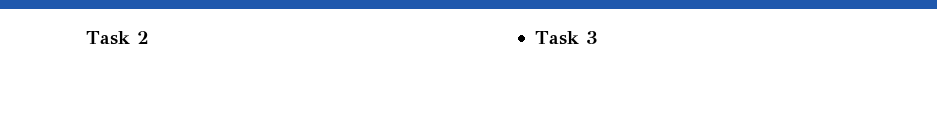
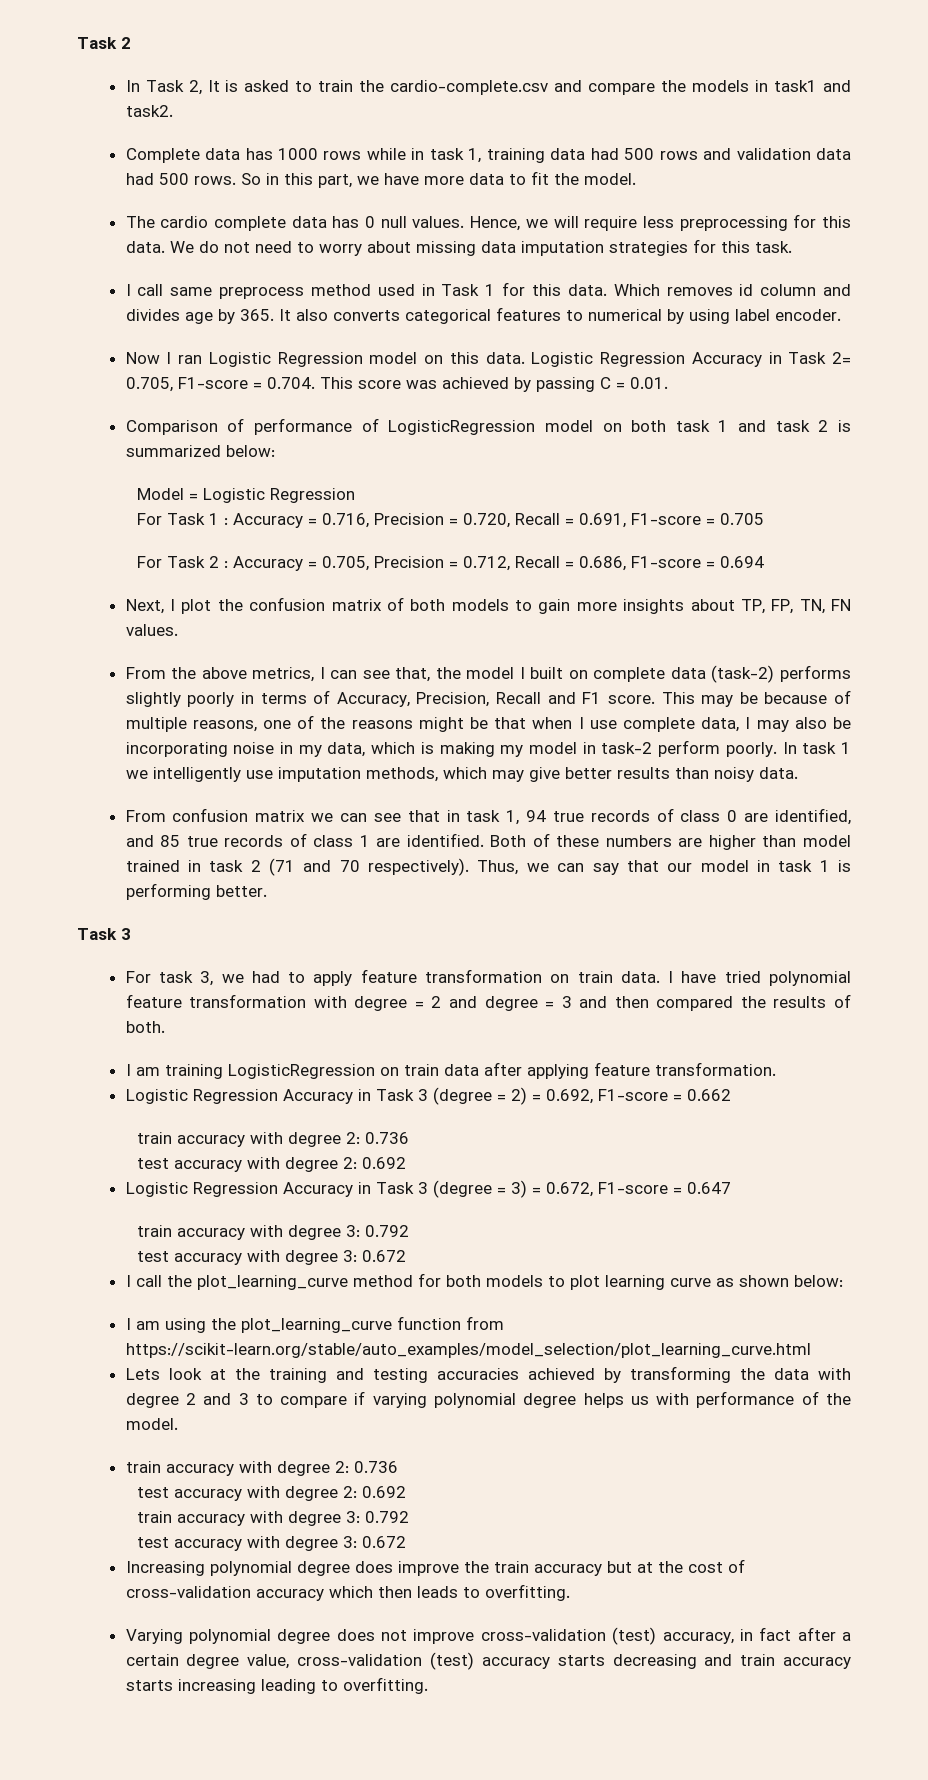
[534,31,598,45] Task 3 -> [125,80,851,95] [125,105,173,117] [125,148,851,163] [125,171,636,188] [125,214,851,231] [125,239,792,256] [125,282,851,299] [125,307,841,324] [125,352,851,367] [125,377,668,392] [125,418,852,435] [125,445,275,457] [136,488,355,503] [136,513,764,528] [136,556,764,571] [125,597,852,614] [125,624,178,636] [125,665,851,683] [125,690,852,707] [125,715,852,732] [125,740,851,757] [125,767,798,782] [125,808,851,825] [125,833,851,850] [125,858,852,876] [125,883,267,900] [77,928,131,940] [125,969,851,986] [125,994,851,1011] [125,1021,165,1033] [125,1062,776,1079] [125,1087,731,1105] [136,1132,409,1147] [136,1157,406,1172] [125,1180,731,1198] [136,1225,409,1240] [136,1250,406,1265] [125,1273,843,1290] [125,1316,504,1333] [125,1343,811,1358] [125,1366,852,1383] [125,1391,851,1408] [125,1418,178,1430] [125,1461,398,1476] [136,1486,406,1501] [136,1511,409,1526] [136,1536,406,1551] [125,1559,745,1576] [125,1584,570,1601] [125,1627,851,1645] [125,1652,851,1670] [125,1677,428,1694] In Task 2, It is asked to train the cardio-complete.csv and compare the models in task1 and task2. // Complete data has 1000 rows while in task 1, training data had 500 rows and validation data had 500 rows. So in this part, we have more data to fit the model. // The cardio complete data has 0 null values. Hence, we will require less preprocessing for this data. We do not need to worry about missing data imputation strategies for this task. // I call same preprocess method used in Task 1 for this data. Which removes id column and divides age by 365. It also converts categorical features to numerical by using label encoder. // Now I ran Logistic Regression model on this data. Logistic Regression Accuracy in Task 2= 0.705, F1-score = 0.704. This score was achieved by passing C = 0.01. // Comparison of performance of LogisticRegression model on both task 1 and task 2 is summarized below: // Model = Logistic Regression // For Task 1 : Accuracy = 0.716, Precision = 0.720, Recall = 0.691, F1-score = 0.705 // For Task 2 : Accuracy = 0.705, Precision = 0.712, Recall = 0.686, F1-score = 0.694 // Next, I plot the confusion matrix of both models to gain more insights about TP, FP, TN, FN values. // From the above metrics, I can see that, the model I built on complete data (task-2) performs slightly poorly in terms of Accuracy, Precision, Recall and F1 score. This may be because of multiple reasons, one of the reasons might be that when I use complete data, I may also be incorporating noise in my data, which is making my model in task-2 perform poorly. In task 1 we intelligently use imputation methods, which may give better results than noisy data. // From confusion matrix we can see that in task 1, 94 true records of class 0 are identified, and 85 true records of class 1 are identified. Both of these numbers are higher than model trained in task 2 (71 and 70 respectively). Thus, we can say that our model in task 1 is performing better. // Task 3 // For task 3, we had to apply feature transformation on train data. I have tried polynomial feature transformation with degree = 2 and degree = 3 and then compared the results of both. // I am training LogisticRegression on train data after applying feature transformation. // Logistic Regression Accuracy in Task 3 (degree = 2) = 0.692, F1-score = 0.662 // train accuracy with degree 2: 0.736 // test accuracy with degree 2: 0.692 // Logistic Regression Accuracy in Task 3 (degree = 3) = 0.672, F1-score = 0.647 // train accuracy with degree 3: 0.792 // test accuracy with degree 3: 0.672 // I call the plot_learning_curve method for both models to plot learning curve as shown below: // I am using the plot_learning_curve function from https://scikit-learn.org/stable/auto_examples/model_selection/plot_learning_curve.html // Lets look at the training and testing accuracies achieved by transforming the data with degree 2 and 3 to compare if varying polynomial degree helps us with performance of the model. // train accuracy with degree 2: 0.736 // test accuracy with degree 2: 0.692 // train accuracy with degree 3: 0.792 // test accuracy with degree 3: 0.672 // Increasing polynomial degree does improve the train accuracy but at the cost of cross-validation accuracy which then leads to overfitting. // Varying polynomial degree does not improve cross-validation (test) accuracy, in fact after a certain degree value, cross-validation (test) accuracy starts decreasing and train accuracy starts increasing leading to overfitting.

